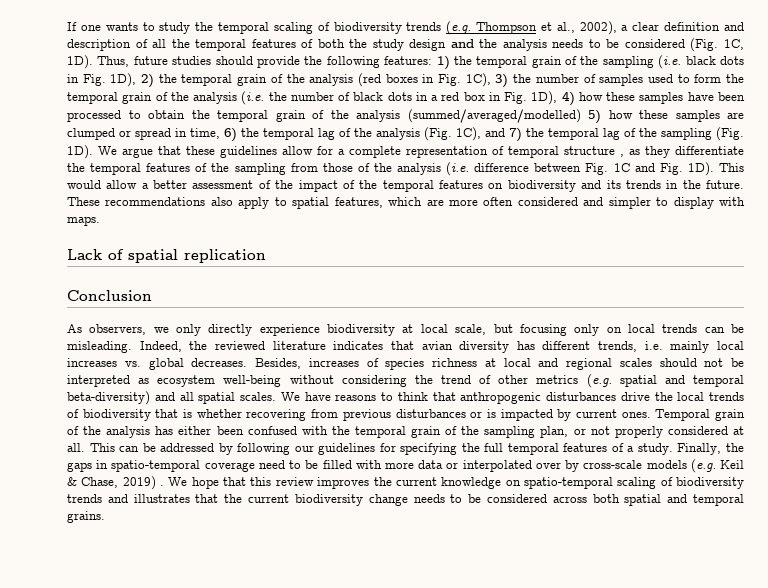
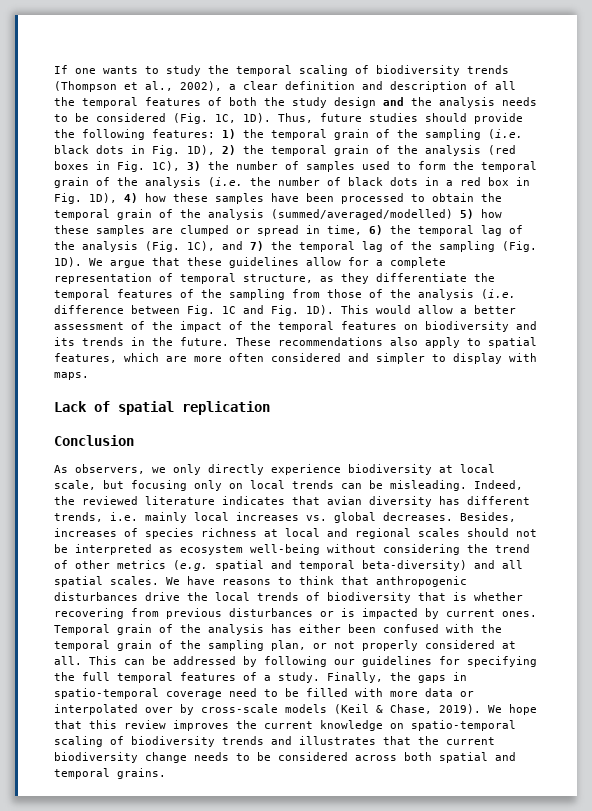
[446,21,538,35] (e.g. Thompson -> [54,81,117,92] (Thompson
[564,146,624,157] structure , -> [243,274,313,283] structure,
[690,459,744,473] [67,476,165,490] (e.g. Keil & Chase, 2019) . -> [334,704,481,714] (Keil & Chase, 2019).

